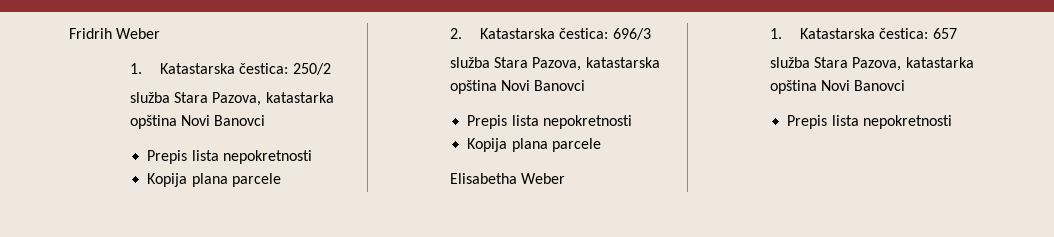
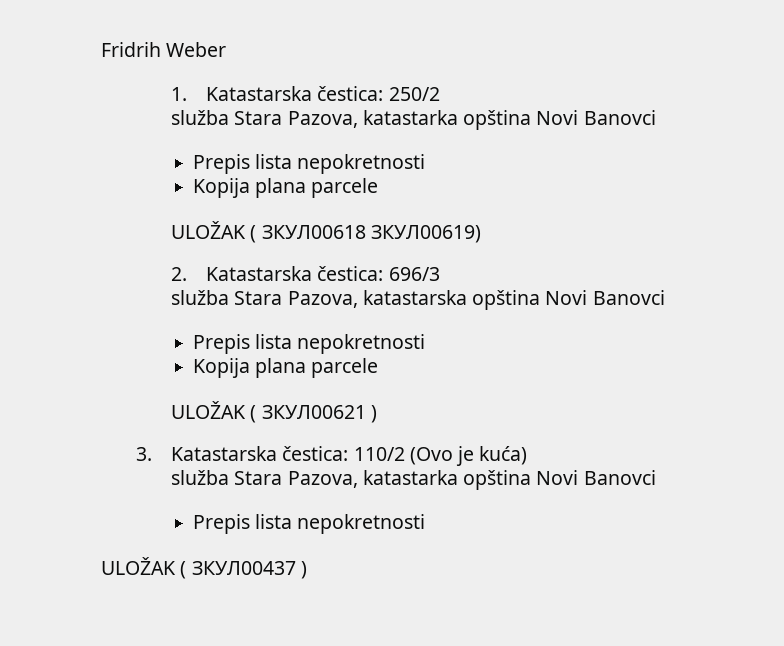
(281, 180) none -> [171,221,481,243] // ULOŽAK ( ЗКУЛ00618 ЗКУЛ00619)
[449,173,565,184] [769,28,957,39] Elisabetha Weber // 1. Katastarska čestica: 657 -> [171,401,377,423] [136,446,528,466] ULOŽAK ( ЗКУЛ00621 ) // 3. Katastarska čestica: 110/2 (Ovo je kuća)
(952, 122) none -> [101,557,307,579] // ULOŽAK ( ЗКУЛ00437 )

